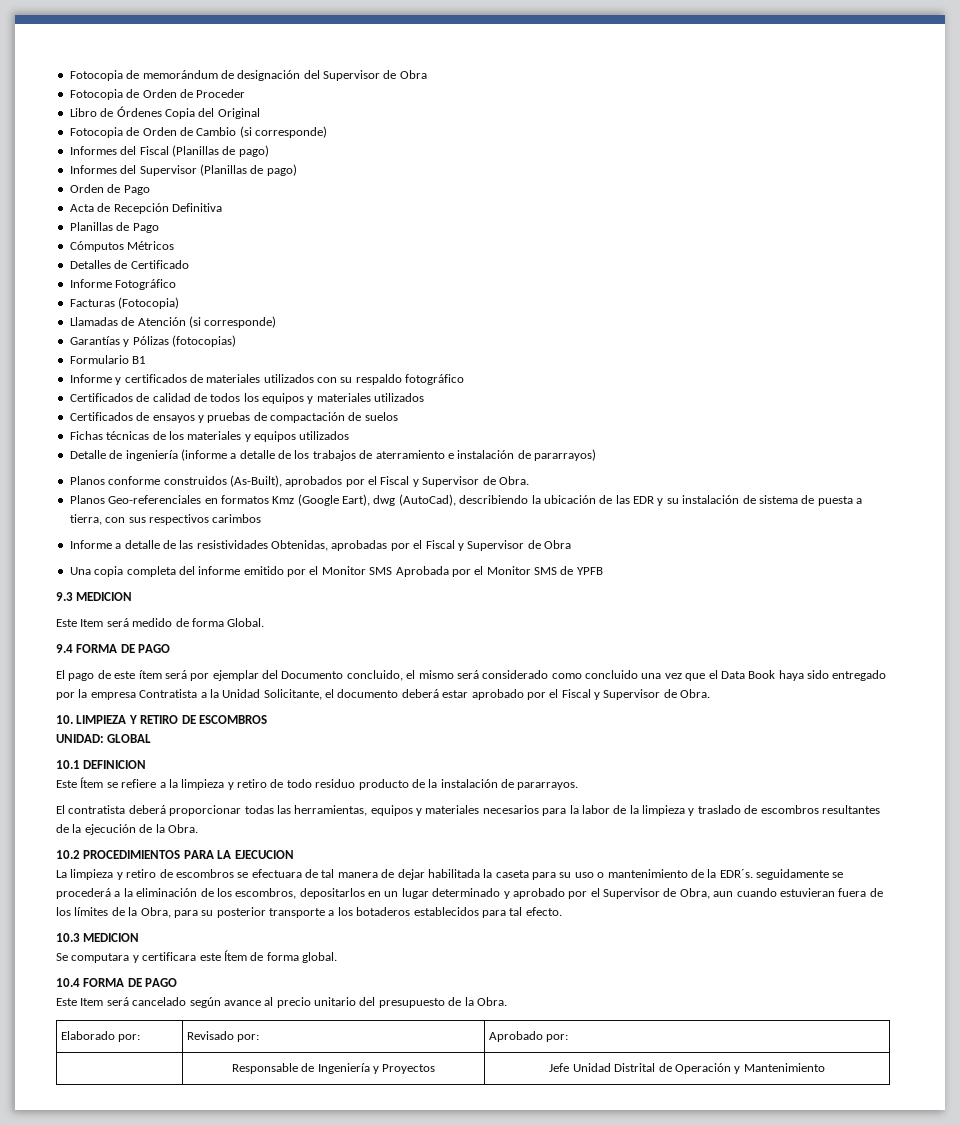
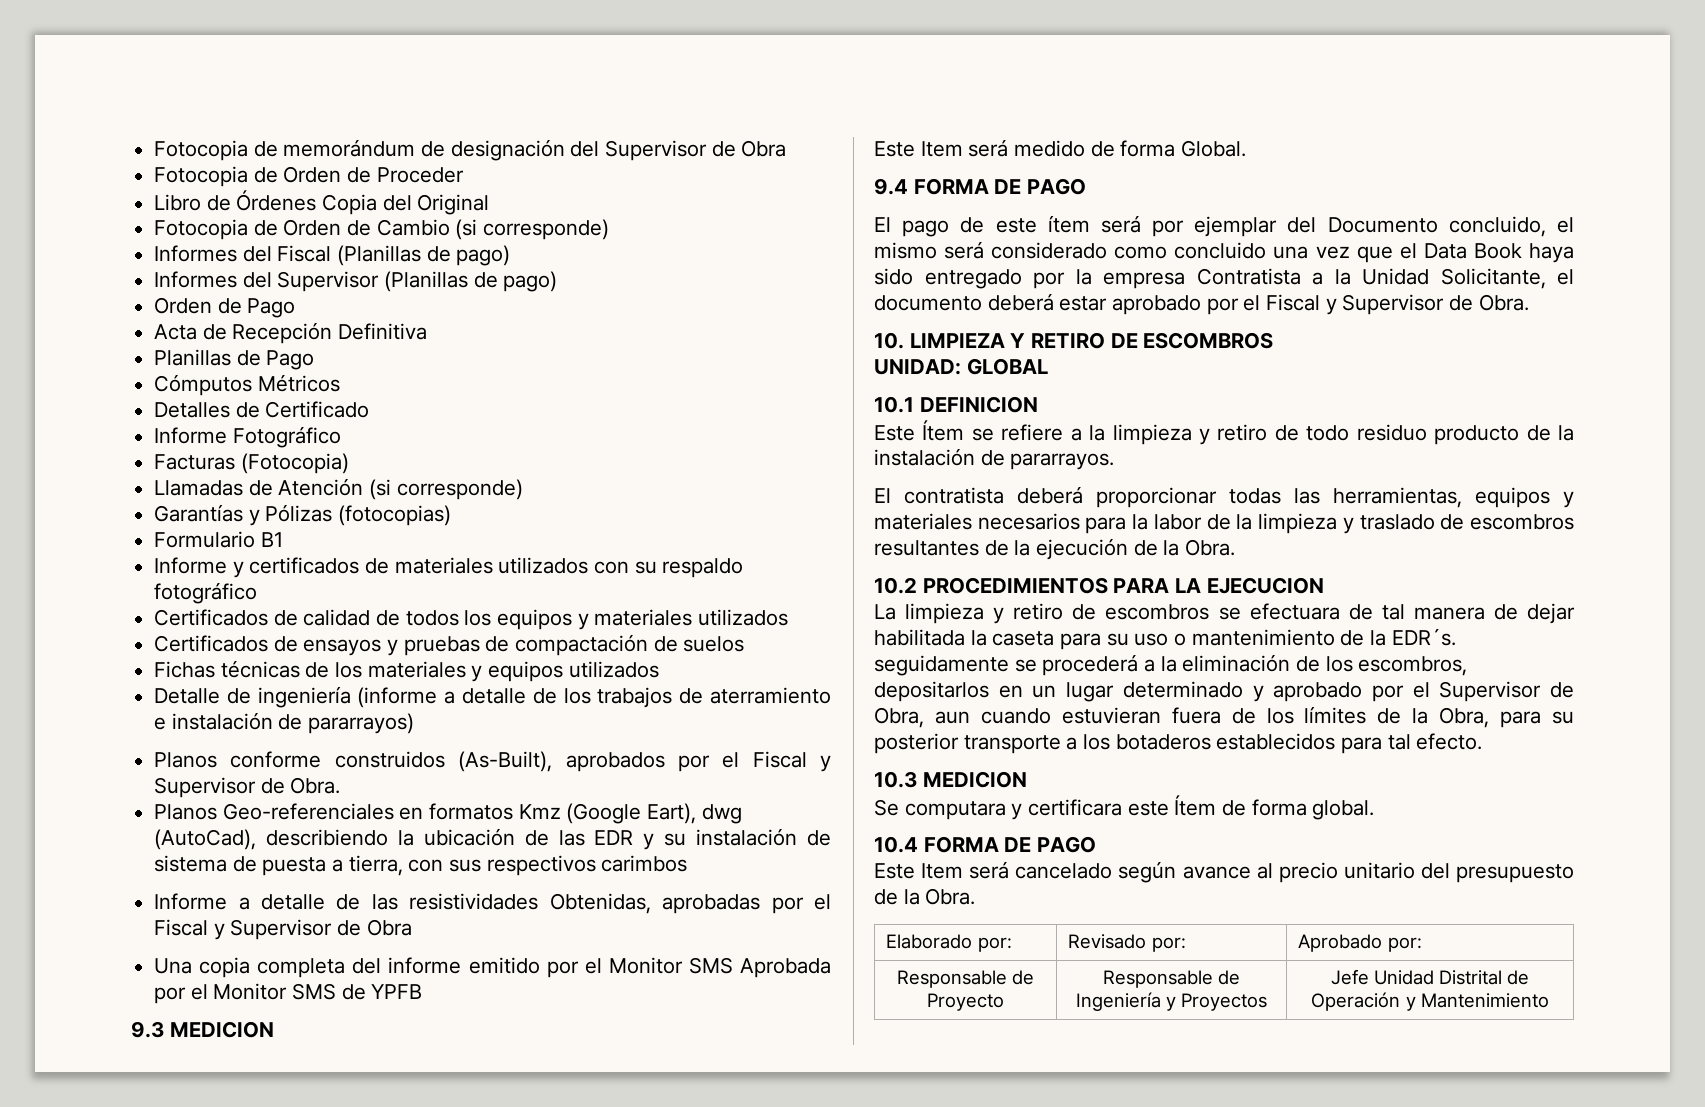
(569, 1038) none -> [896,970,1035,988] [927,993,1004,1011] Responsable de Proyecto

